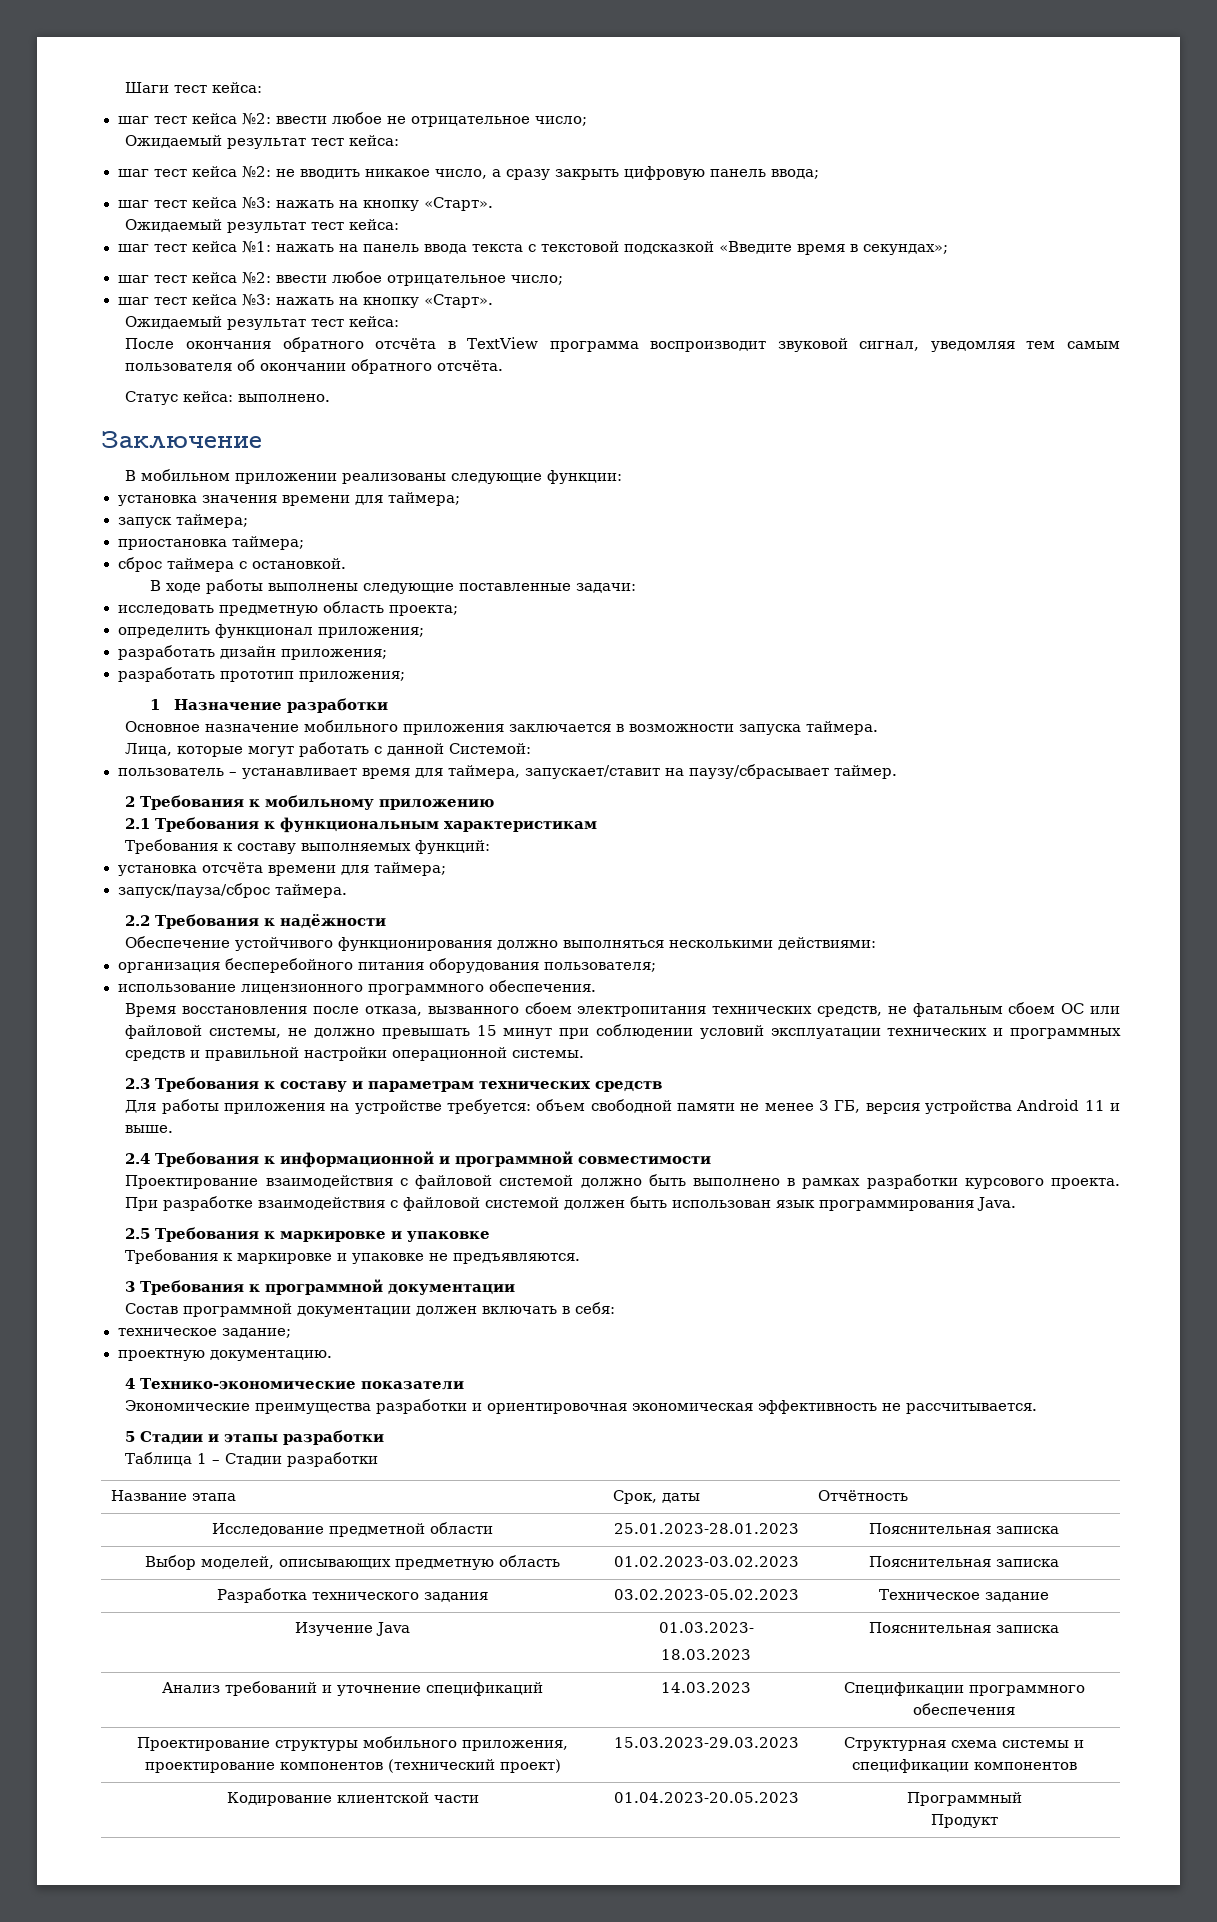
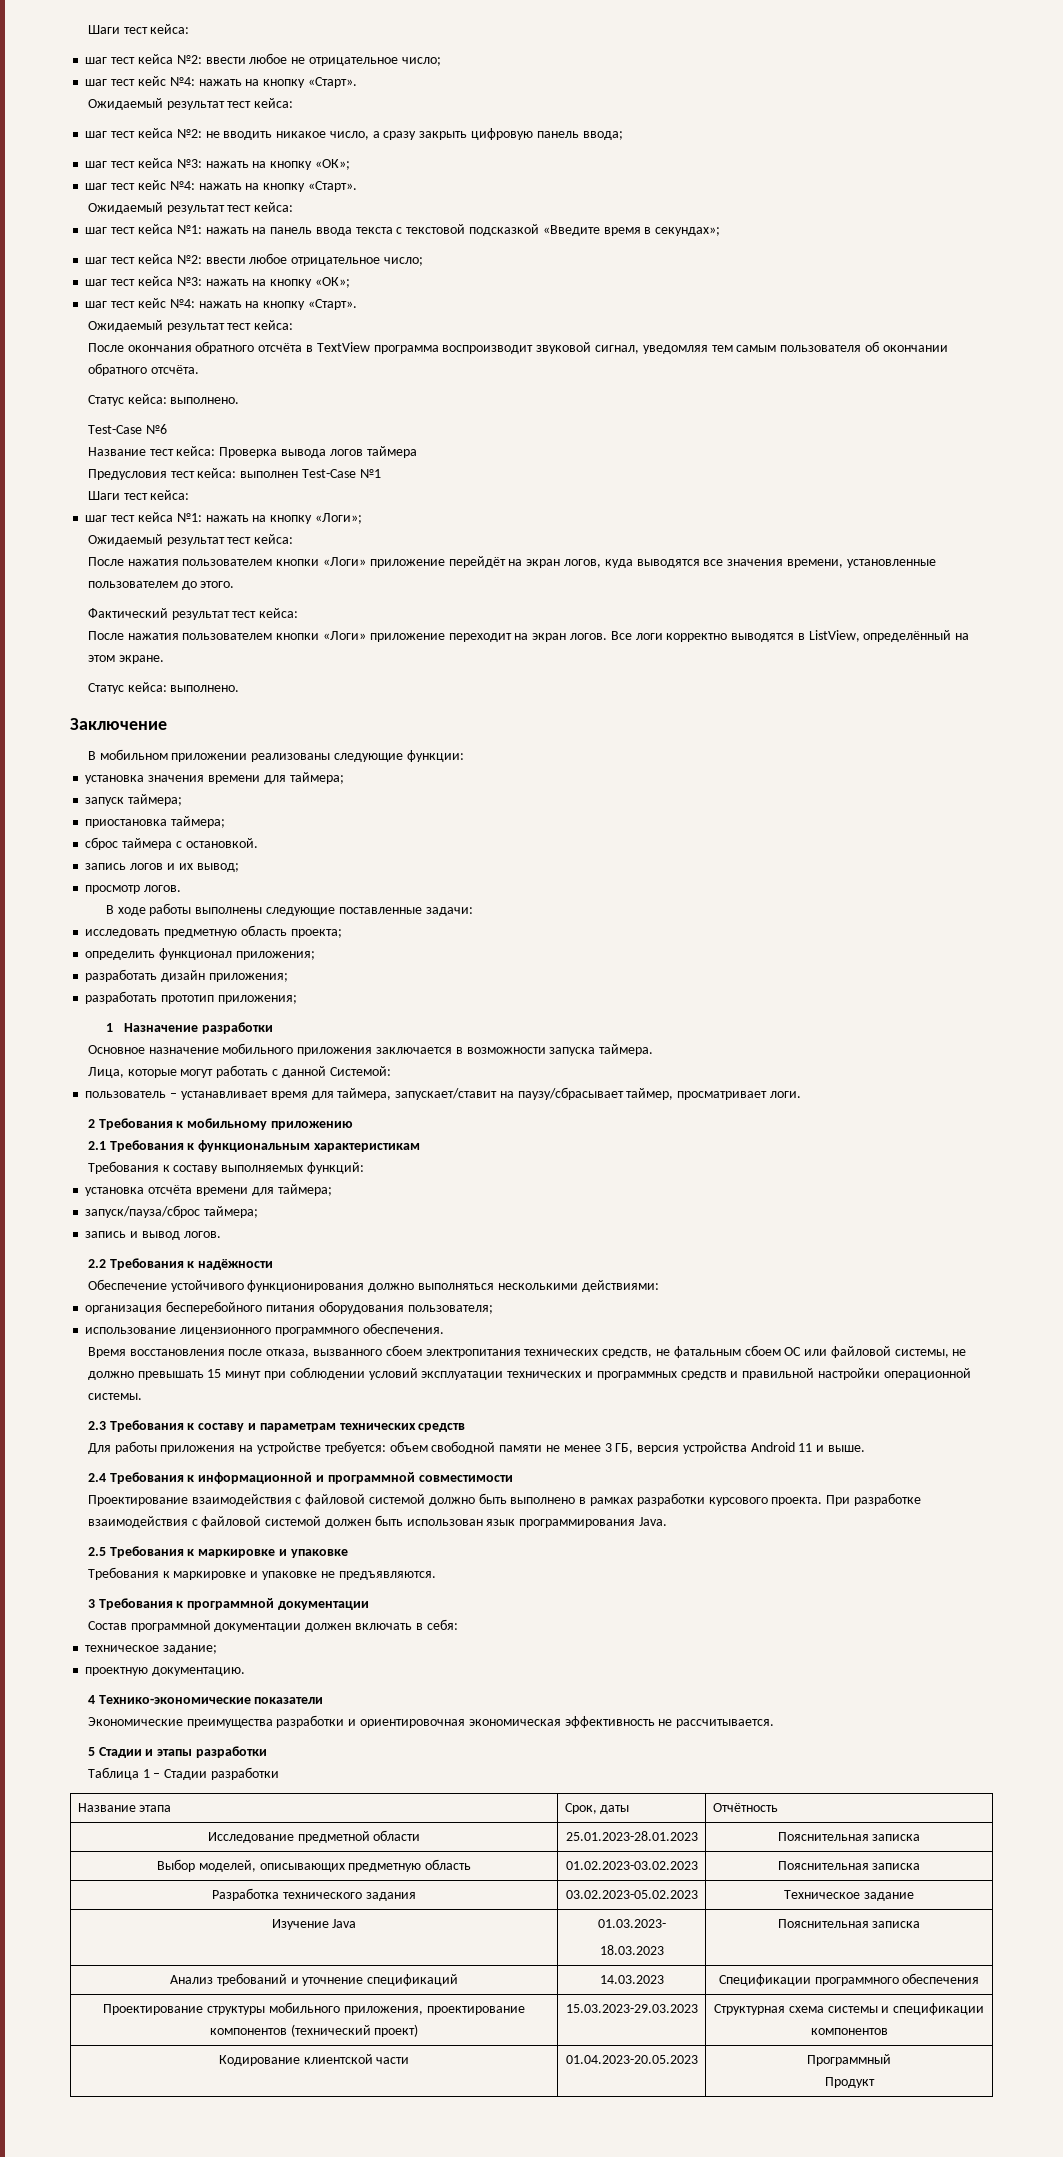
(587, 121) none -> [85,76,357,88] // шаг тест кейс №4: нажать на кнопку «Старт».
(419, 205) none -> [314,159,350,170] [85,180,306,192] «ОК»; // шаг тест кейс №4: нажать на кнопку
(419, 302) none -> [314,277,350,288] [85,298,306,310] «ОК»; // шаг тест кейс №4: нажать на кнопку
(331, 398) none -> [87,424,167,434] [87,446,417,458] [87,468,381,480] [87,490,190,500] [85,512,362,524] [87,534,294,546] [87,556,936,568] [87,581,235,590] [87,608,299,620] [87,630,970,642] [87,655,164,664] [87,682,240,694] // Test-Case №6 // Название тест кейса: Проверка вывода логов таймера // Предусловия тест кейса: выполнен Test-Case №1 // Шаги тест кейса: // шаг тест кейса №1: нажать на кнопку «Логи»; // Ожидаемый результат тест кейса: // После нажатия пользователем кнопки «Логи» приложение перейдёт на экран логов, куда выводятся все значения времени, установленные пользователем до этого. // Фактический результат тест кейса: // После нажатия пользователем кнопки «Логи» приложение переходит на экран логов. Все логи корректно выводятся в ListView, определённый на этом экране. // Статус кейса: выполнено.
(346, 563) none -> [85,863,239,872] [85,885,182,894] // запись логов и их вывод; // просмотр логов.
[833,765,897,779] таймер. -> [626,1088,801,1100] таймер, просматривает логи.
[274,884,347,898] таймера. -> [204,1206,259,1218] [85,1231,221,1240] таймера; // запись и вывод логов.

